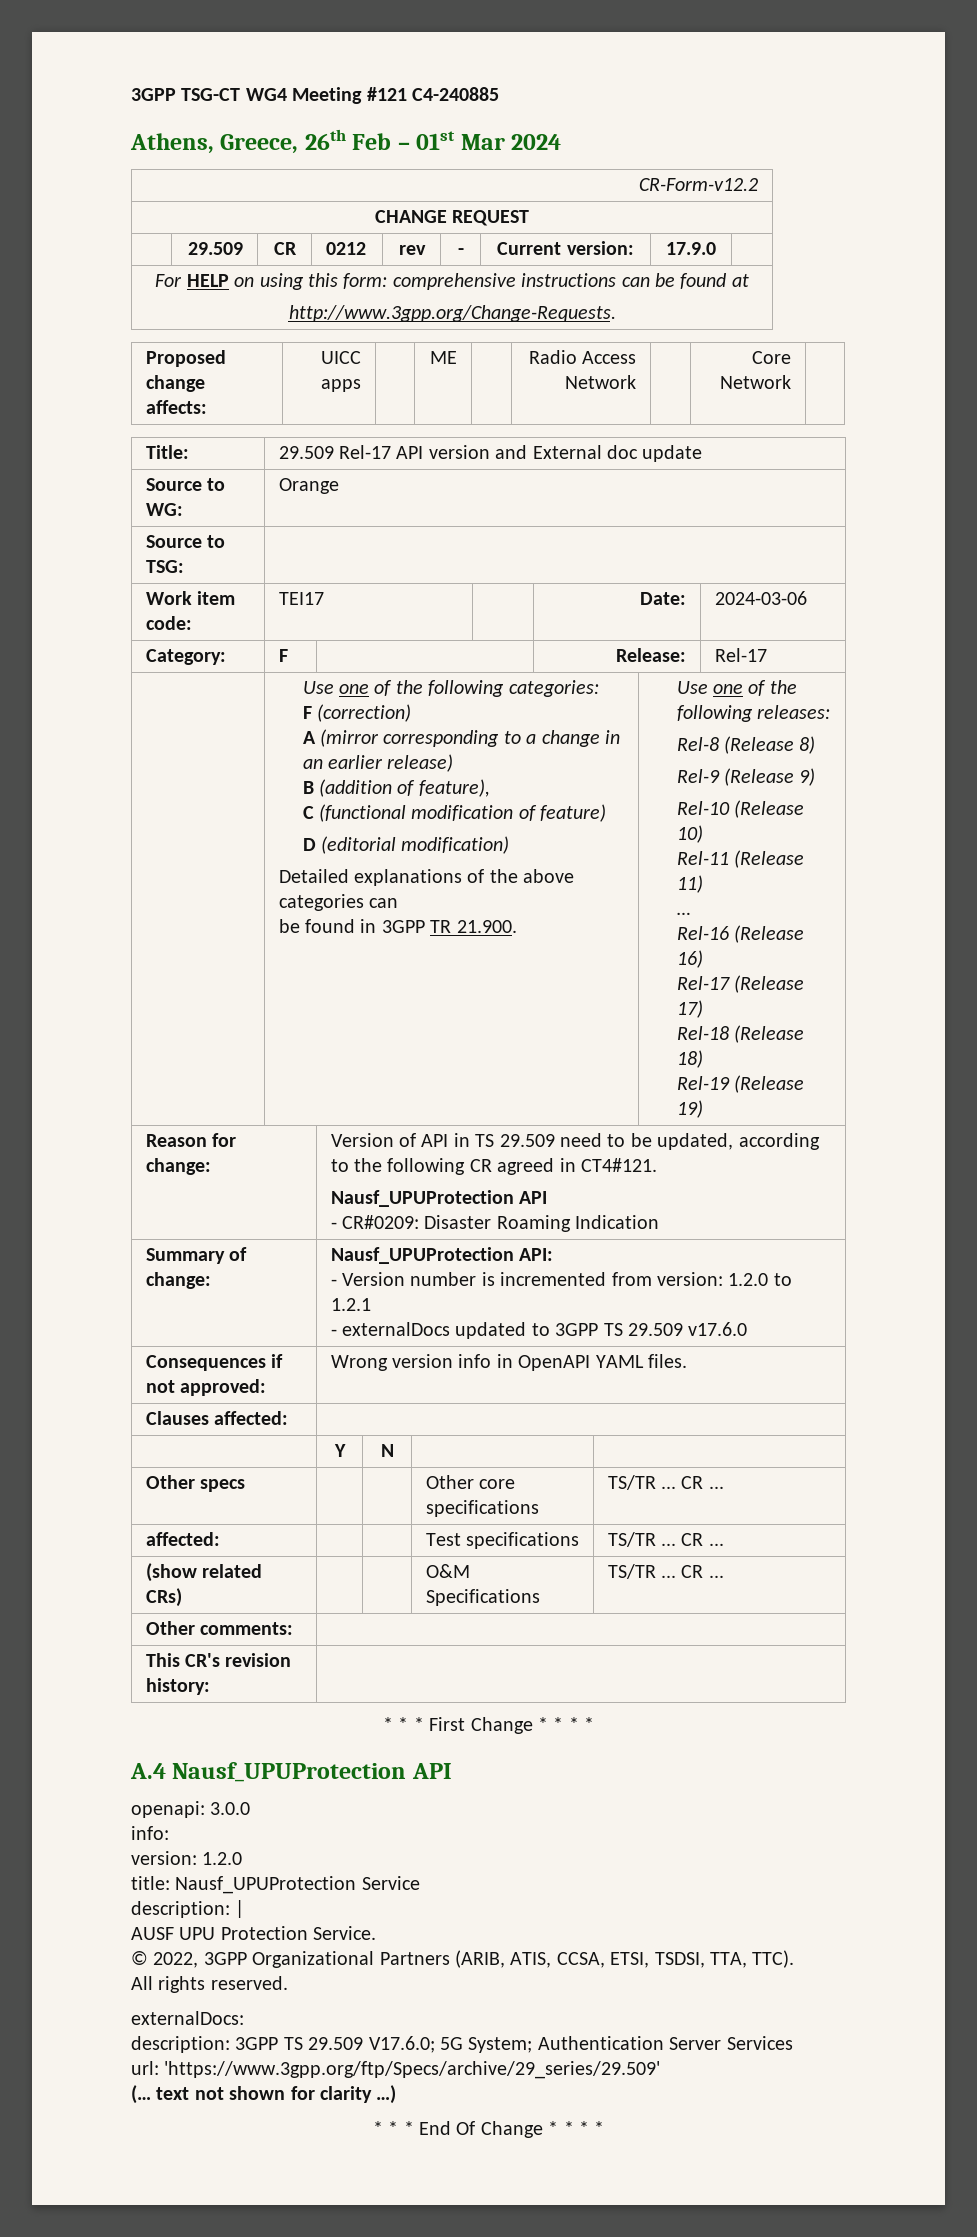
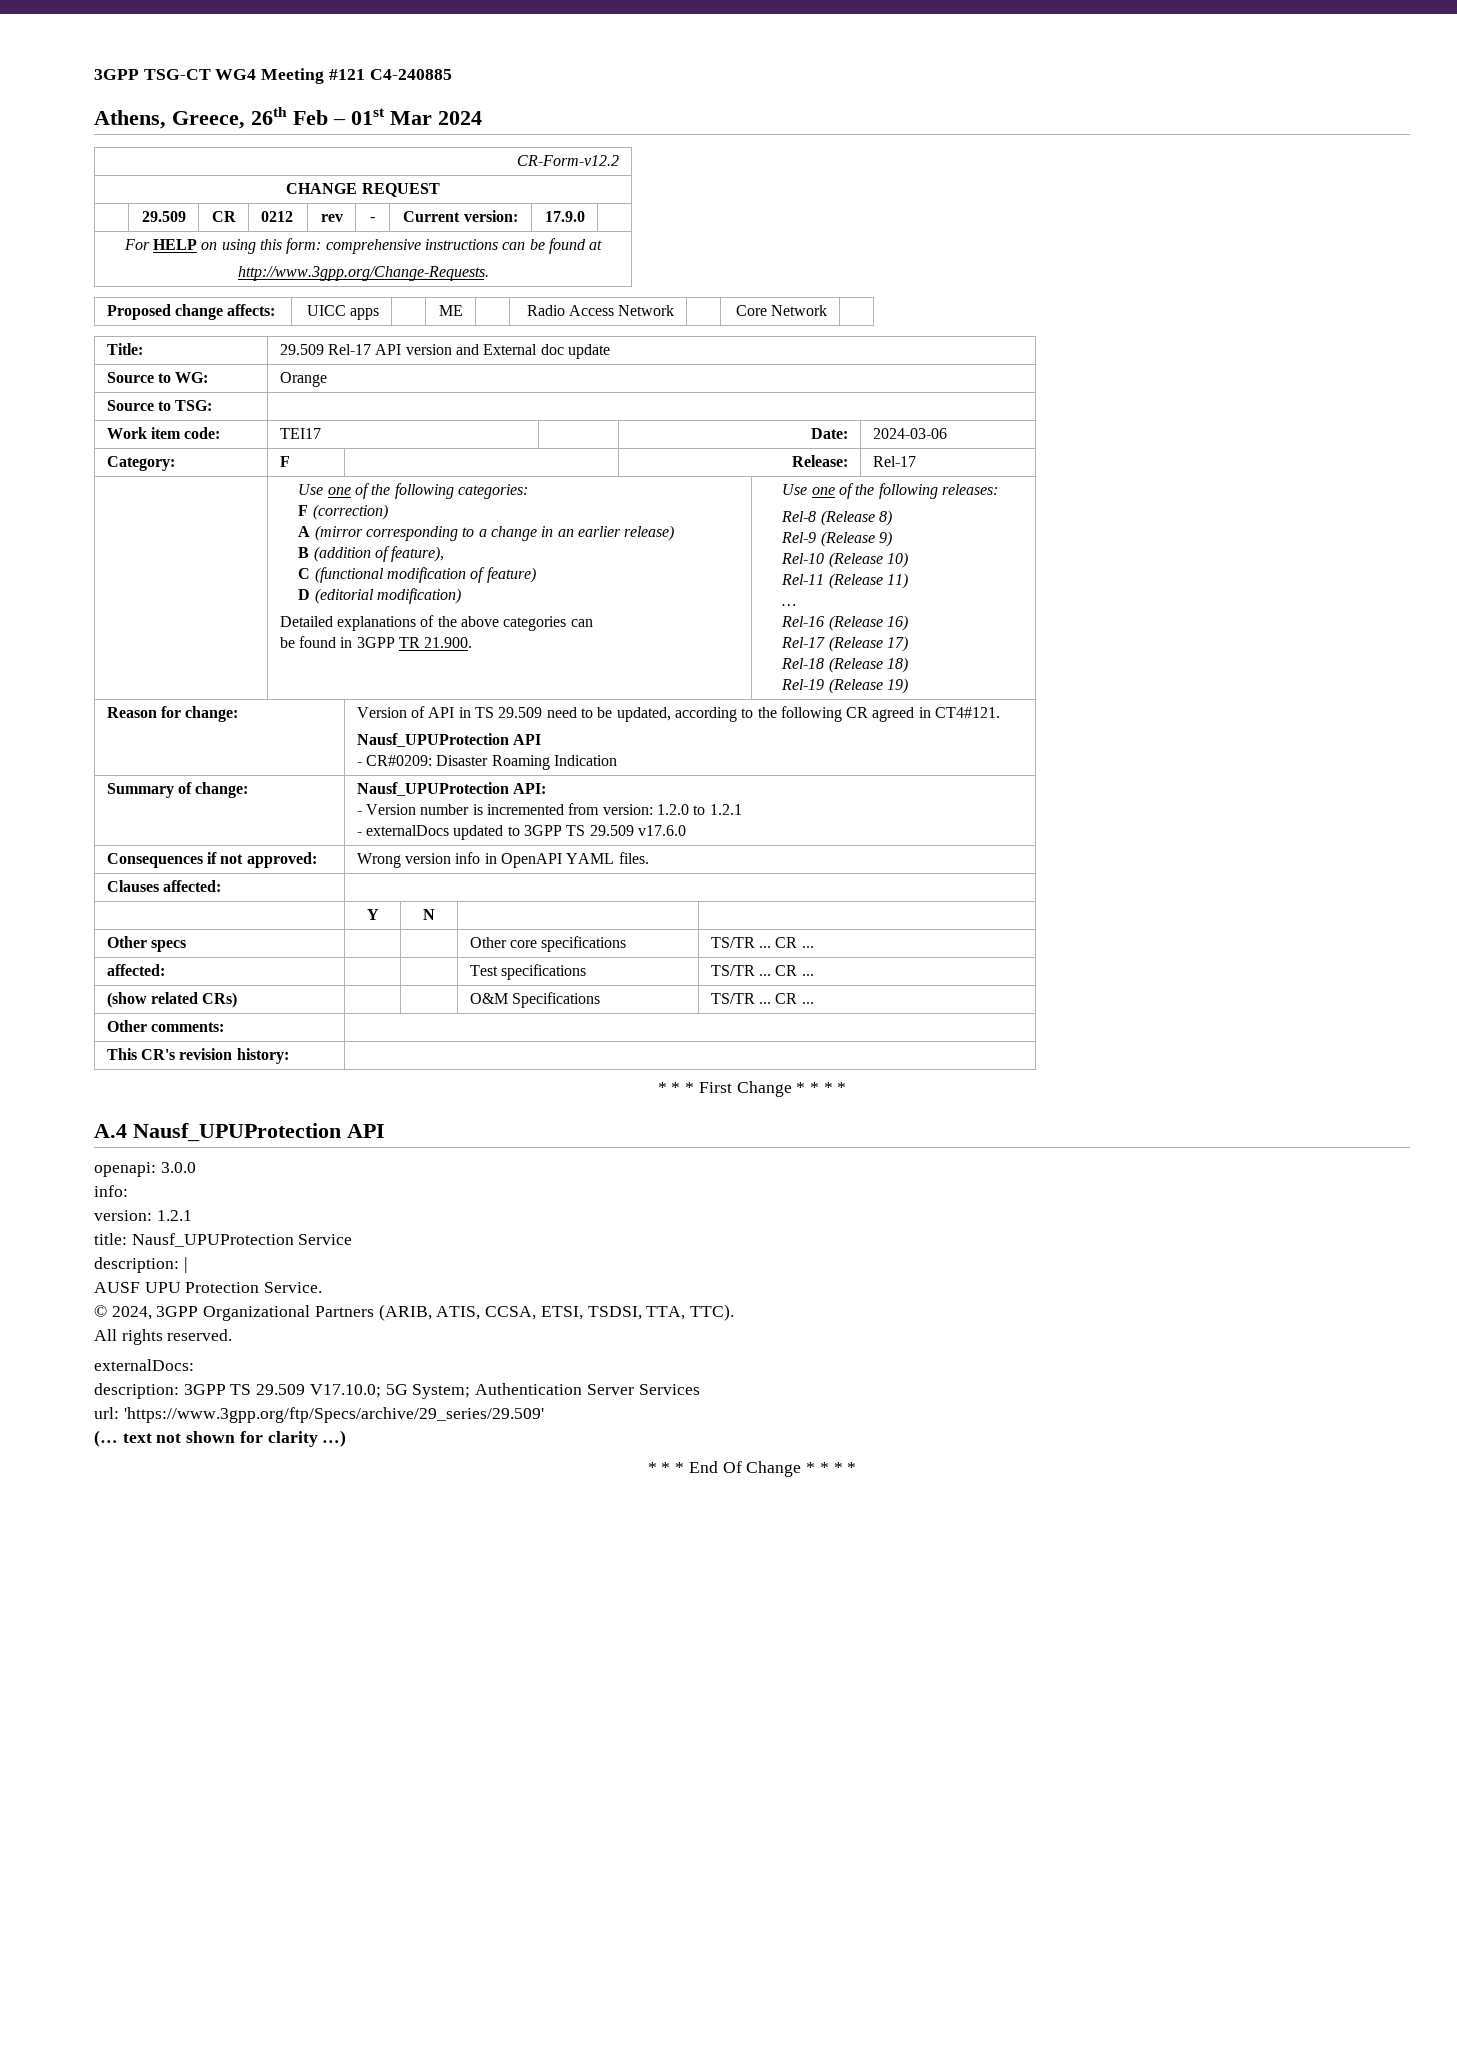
[202,1852,243,1865] 1.2.0 -> [156,1210,192,1221] 1.2.1
[153,1952,199,1968] 2022, -> [111,1306,152,1320] 2024,
[368,2036,435,2053] V17.6.0; -> [309,1384,381,1398] V17.10.0;

